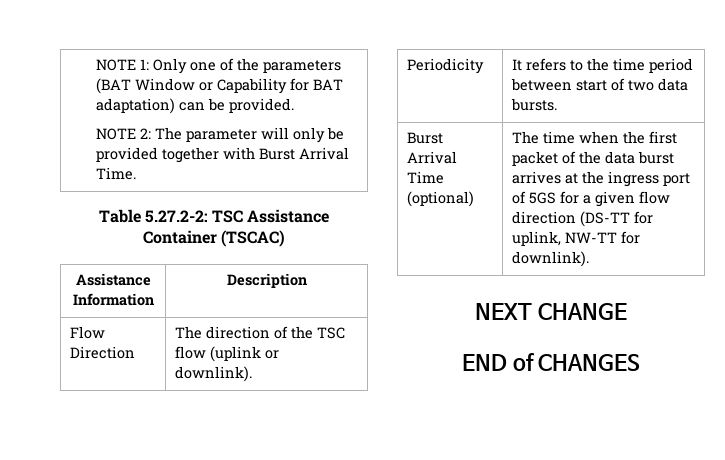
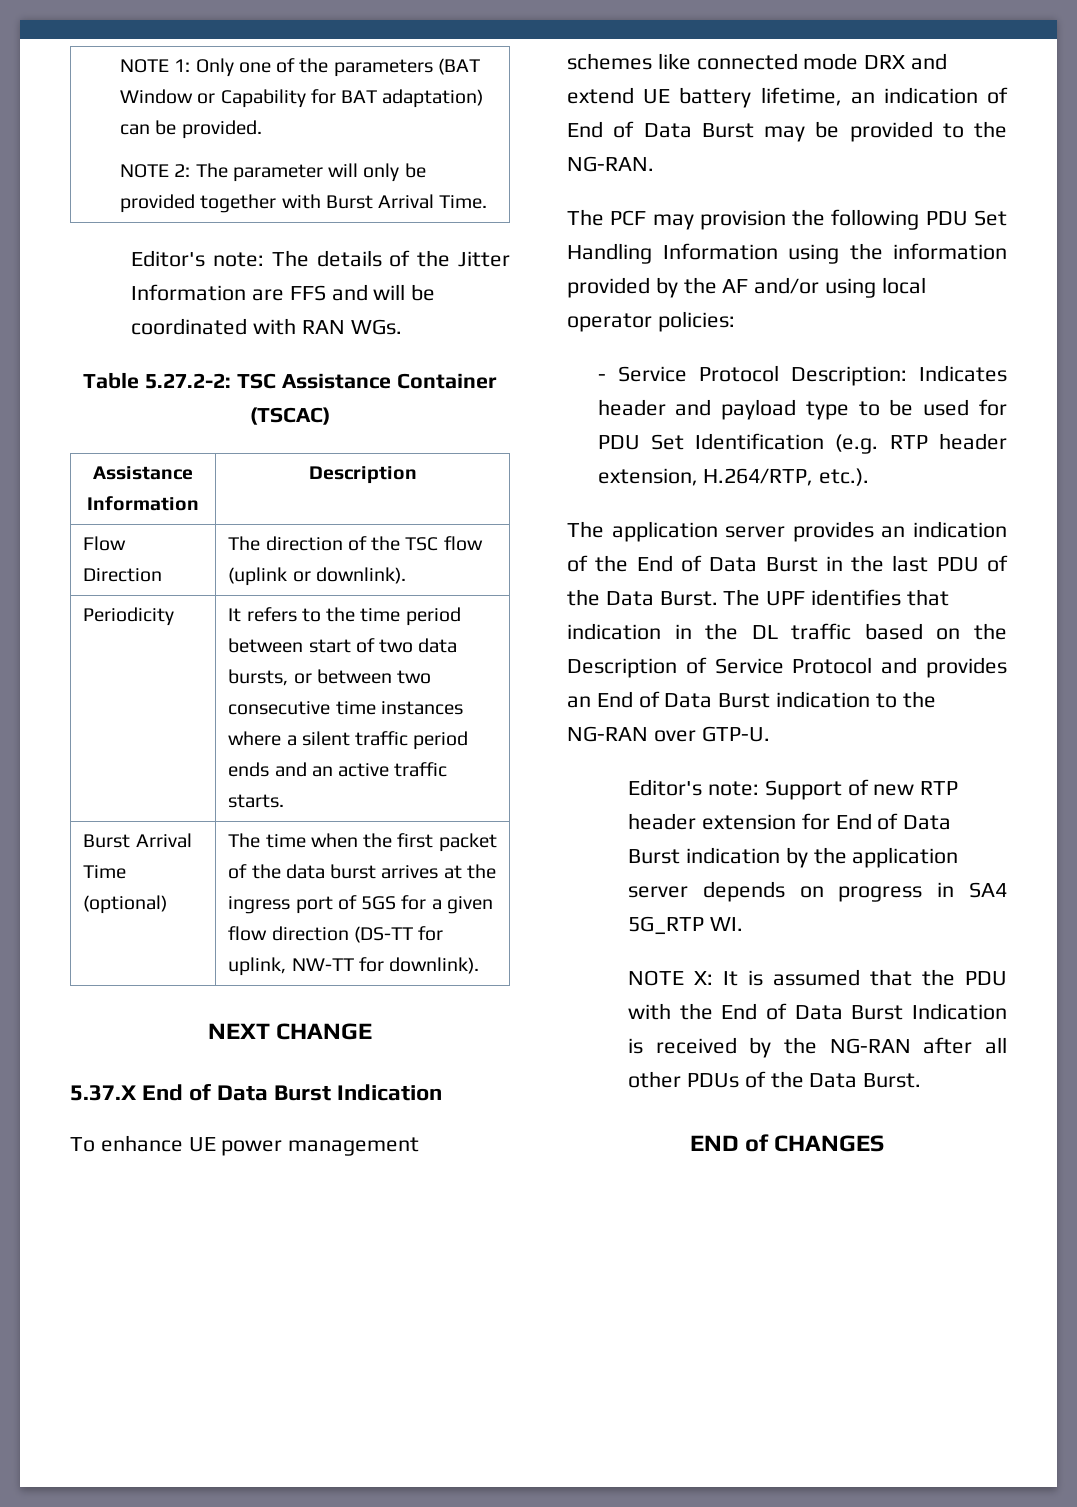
(137, 173) none -> [131,250,510,267] [131,284,436,301] [131,318,402,335] // Editor's note: The details of the Jitter Information are FFS and will be coordinated with RAN WGs.
[511,98,558,111] bursts. -> [228,669,432,686] [228,701,463,715] [228,731,469,750] [228,762,448,777] [228,794,285,808] bursts, or between two consecutive time instances where a silent traffic period ends and an active traffic starts.
(627, 311) none -> [70,1084,443,1101] [70,1135,420,1156] [567,53,948,70] [567,87,1008,108] [567,121,1007,142] [567,156,654,172] [567,209,1007,230] [567,243,1007,264] [567,277,926,298] [567,311,735,332] [597,365,1007,386] [597,399,1007,420] [597,433,1007,454] [597,468,870,486] [567,521,1007,542] [567,555,1008,572] [567,589,949,606] [567,623,1007,640] [567,657,1007,678] [567,691,936,708] [567,726,770,742] [628,779,959,800] [628,813,952,830] [628,847,959,868] [628,881,1007,902] [628,916,744,935] [628,969,1007,986] [628,1003,1007,1020] [628,1037,1007,1058] [628,1071,922,1088] // 5.37.X End of Data Burst Indication // To enhance UE power management schemes like connected mode DRX and extend UE battery lifetime, an indication of End of Data Burst may be provided to the NG-RAN. // The PCF may provision the following PDU Set Handling Information using the information provided by the AF and/or using local operator policies: // - Service Protocol Description: Indicates header and payload type to be used for PDU Set Identification (e.g. RTP header extension, H.264/RTP, etc.). // The application server provides an indication of the End of Data Burst in the last PDU of the Data Burst. The UPF identifies that indication in the DL traffic based on the Description of Service Protocol and provides an End of Data Burst indication to the NG-RAN over GTP-U. // Editor's note: Support of new RTP header extension for End of Data Burst indication by the application server depends on progress in SA4 5G_RTP WI. // NOTE X: It is assumed that the PDU with the End of Data Burst Indication is received by the NG-RAN after all other PDUs of the Data Burst.

